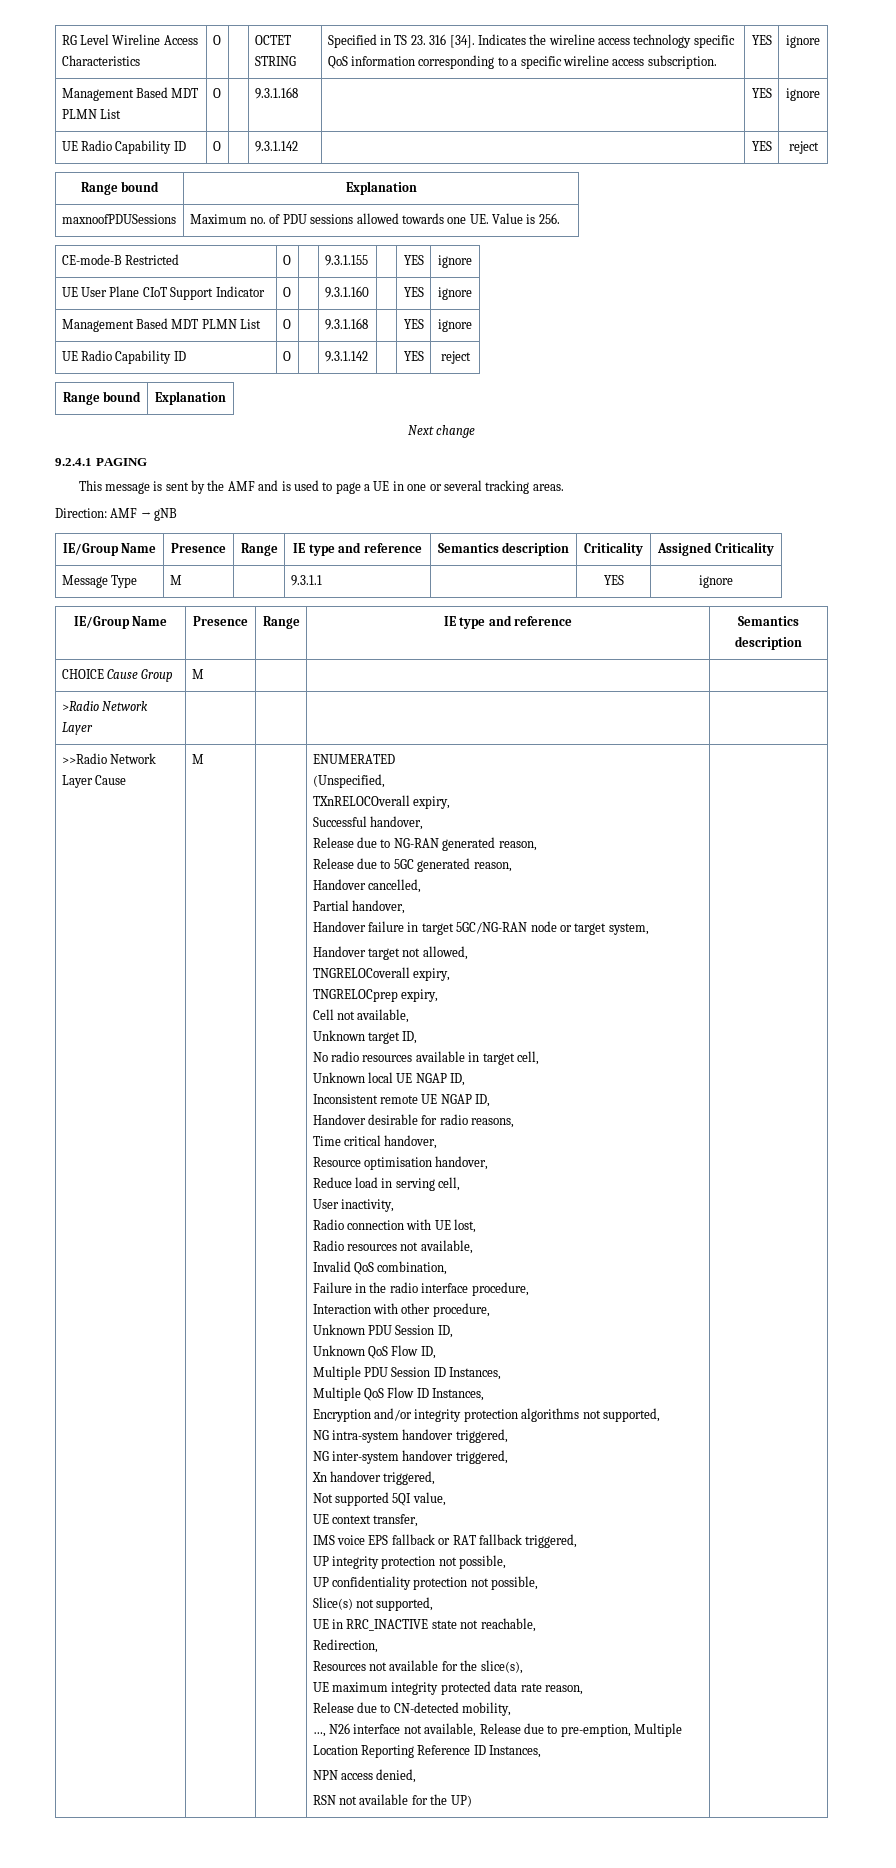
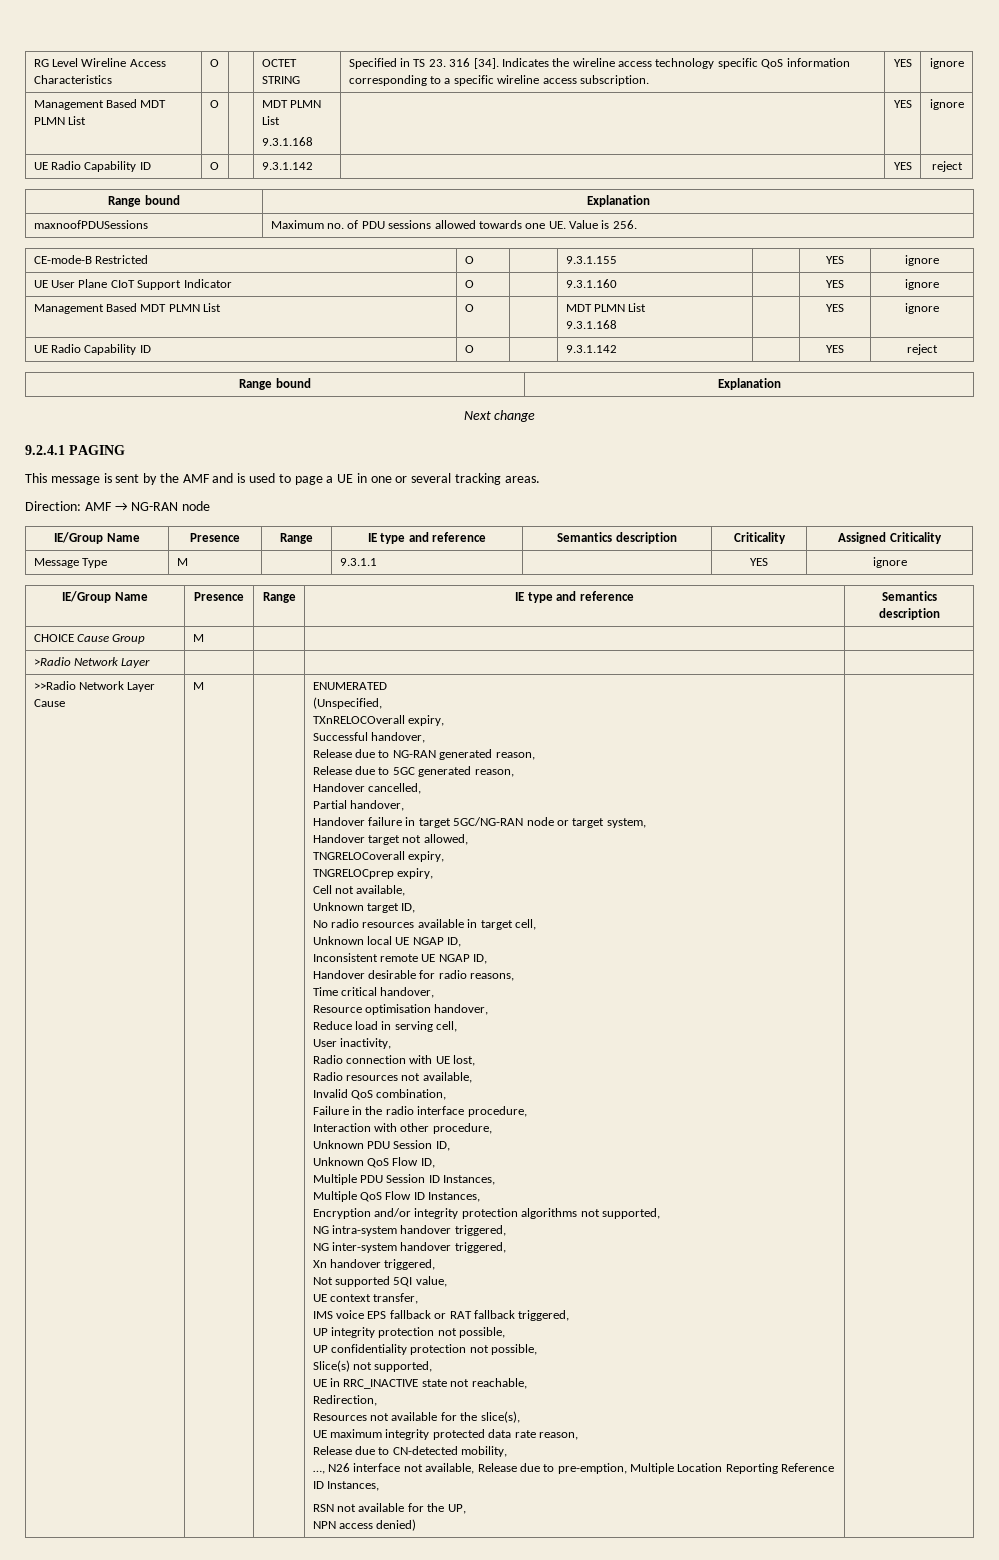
(221, 93) none -> [261,100,322,108] [261,116,280,125] MDT PLMN List //
(291, 324) none -> [565,303,647,312] MDT PLMN List //
[154,508,178,521] gNB -> [131,501,211,511] NG-RAN node
[312,1769,417,1783] // NPN access denied, -> (380, 1486) none
[450,1795,472,1807] UP) -> [447,1504,466,1514] [312,1519,417,1531] UP, // NPN access denied)

